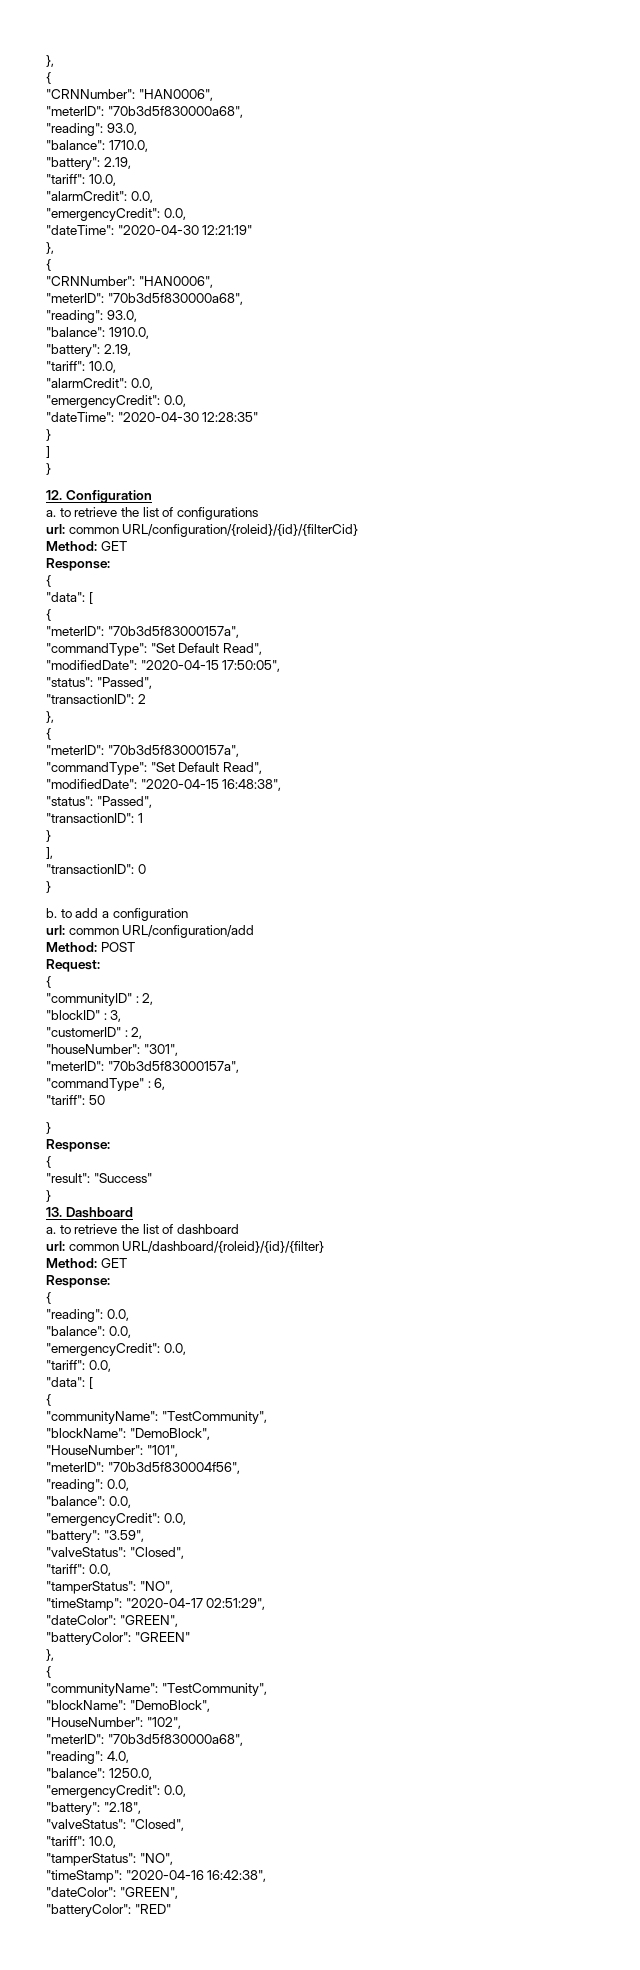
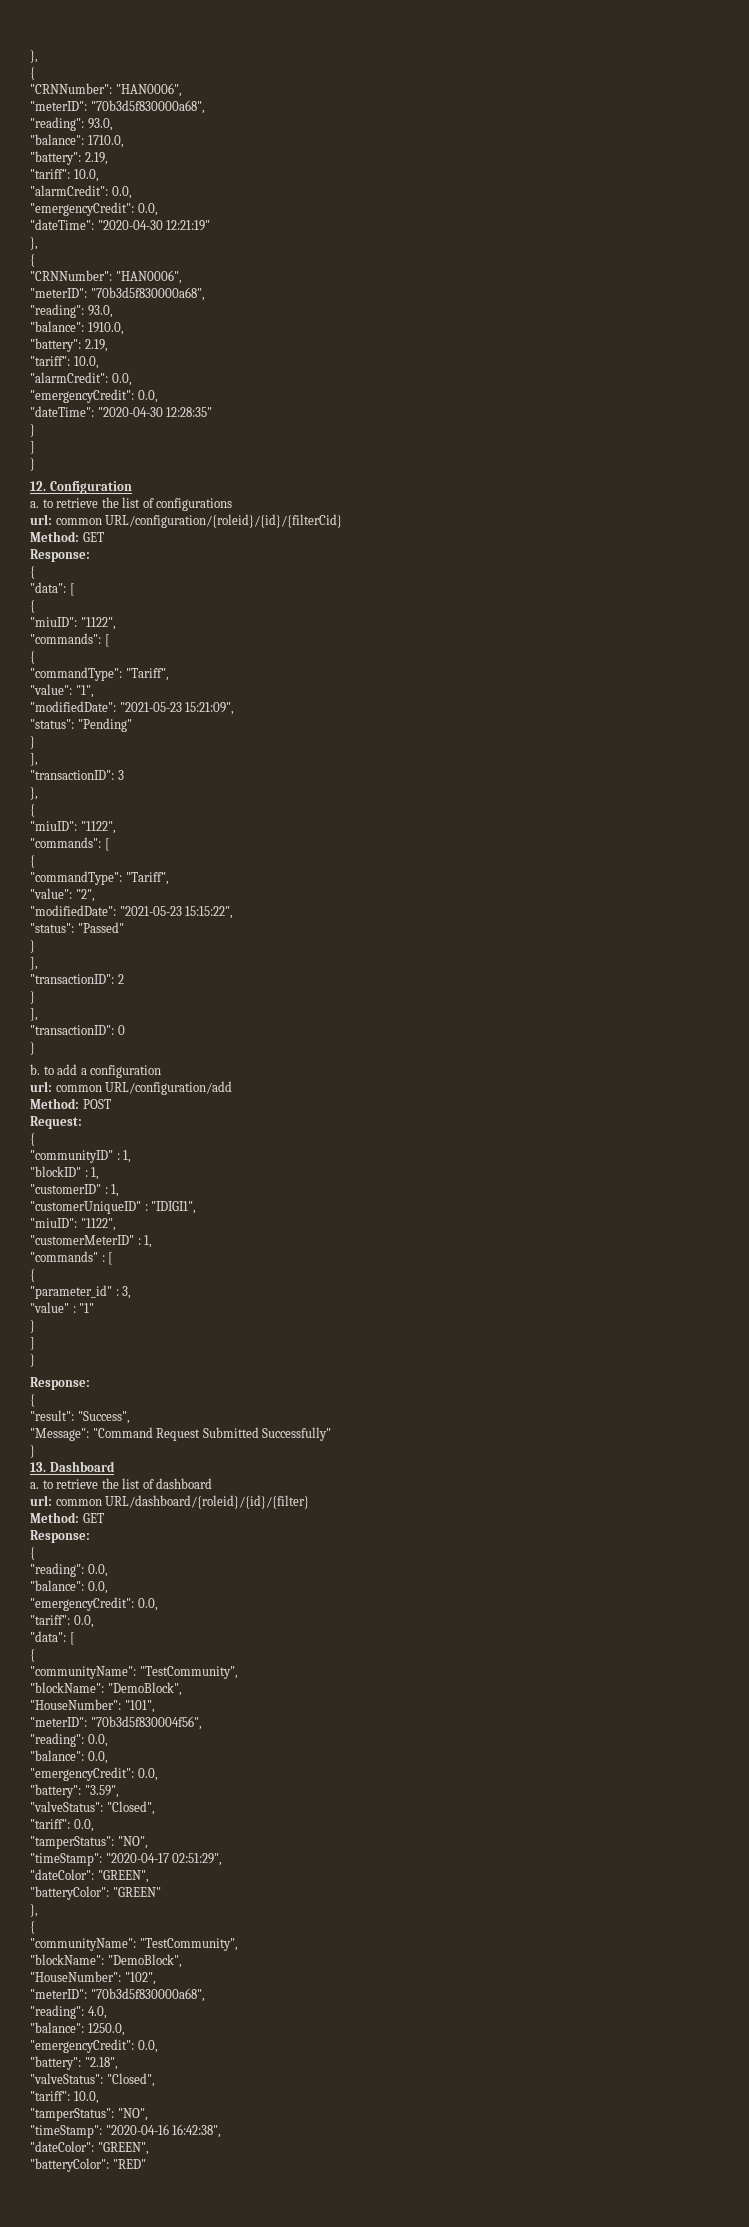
[46,626,239,638] [46,643,262,656] [46,660,281,672] [46,677,152,689] [46,694,146,704] [46,711,54,723] [46,728,51,740] [46,745,239,757] [46,762,262,775] [46,779,282,791] [46,796,152,808] [46,813,143,823] "meterID": "70b3d5f83000157a", // "commandType": "Set Default Read", // "modifiedDate": "2020-04-15 17:50:05", // "status": "Passed", // "transactionID": 2 // }, // { // "meterID": "70b3d5f83000157a", // "commandType": "Set Default Read", // "modifiedDate": "2020-04-15 16:48:38", // "status": "Passed", // "transactionID": 1 -> [30,617,116,630] [30,633,110,647] [30,651,35,664] [30,667,169,681] [30,684,94,698] [30,701,235,715] [30,718,132,732] [30,736,35,749] [30,753,38,766] [30,770,124,780] [30,787,38,800] [30,804,35,817] [30,821,116,834] [30,837,110,851] [30,855,35,868] [30,871,169,885] [30,888,95,902] [30,905,234,919] [30,922,124,933] [30,940,35,953] [30,957,38,970] [30,974,124,984] "miuID": "1122", // "commands": [ // { // "commandType": "Tariff", // "value": "1", // "modifiedDate": "2021-05-23 15:21:09", // "status": "Pending" // } // ], // "transactionID": 3 // }, // { // "miuID": "1122", // "commands": [ // { // "commandType": "Tariff", // "value": "2", // "modifiedDate": "2021-05-23 15:15:22", // "status": "Passed" // } // ], // "transactionID": 2
[142,993,154,1005] 2, -> [123,1150,132,1163] 1,
[110,1010,122,1022] 3, -> [91,1167,100,1180] 1,
[131,1027,143,1039] [46,1044,178,1056] [46,1061,239,1073] [46,1078,166,1091] [46,1095,105,1105] [46,1122,51,1134] [46,1139,110,1152] [46,1156,51,1168] [46,1173,152,1183] 2, // "houseNumber": "301", // "meterID": "70b3d5f83000157a", // "commandType" : 6, // "tariff": 50 // } // Response: // { // "result": "Success" -> [111,1184,120,1197] [30,1201,197,1214] [30,1218,116,1231] [30,1235,153,1248] [30,1251,114,1265] [30,1269,35,1282] [30,1285,132,1299] [30,1302,95,1313] [30,1320,35,1333] [30,1337,35,1350] [30,1354,35,1367] [30,1377,90,1390] [30,1394,35,1407] [30,1410,130,1424] [30,1427,332,1441] 1, // "customerUniqueID" : "IDIGI1", // "miuID": "1122", // "customerMeterID" : 1, // "commands" : [ // { // "parameter_id" : 3, // "value" : "1" // } // ] // } // Response: // { // "result": "Success", // "Message": "Command Request Submitted Successfully"

